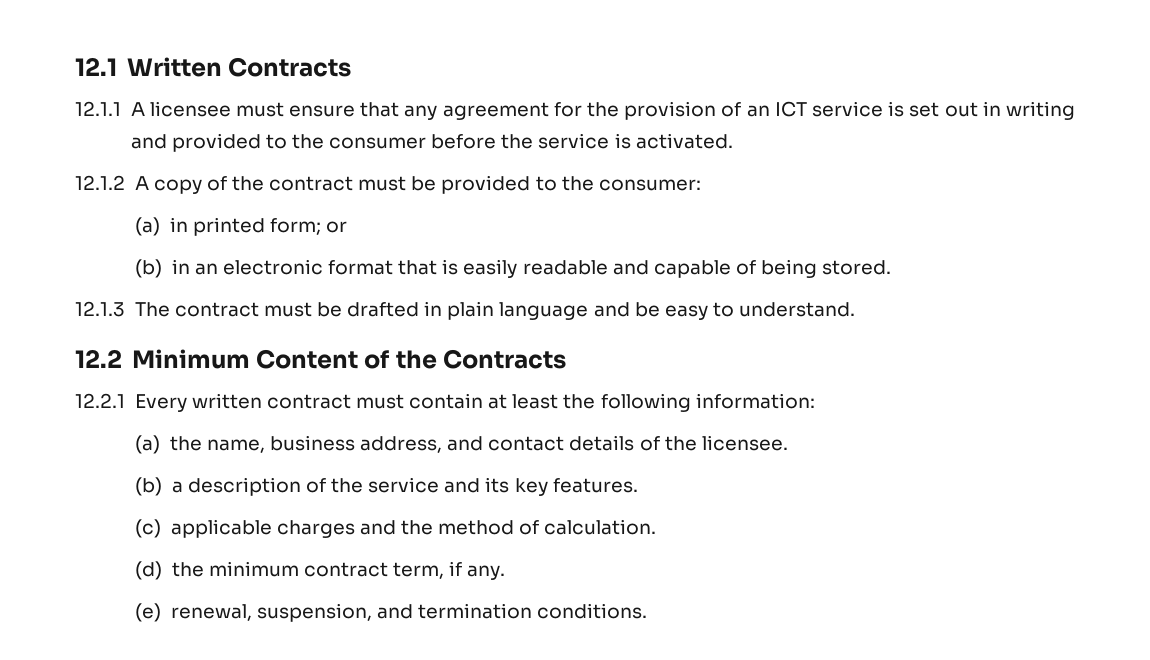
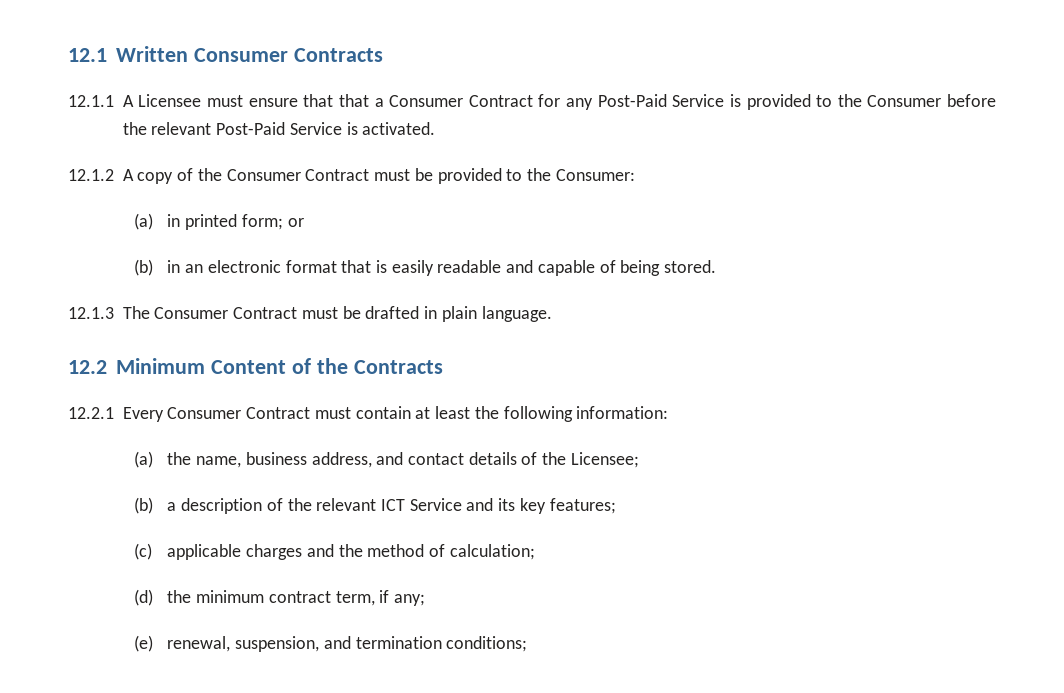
(222, 67) none -> [193,48,288,62] Consumer
[149,101,231,117] licensee -> [138,94,202,107] Licensee
[404,101,1076,120] [130,133,427,152] any agreement for the provision of an ICT service is set out in writing and provided to the consumer -> [338,94,942,110] that a Consumer Contract for any Post-Paid Service is provided to the Consumer
[538,133,610,149] service -> [151,122,342,135] relevant Post-Paid Service
[269,176,354,191] contract -> [226,169,370,181] Consumer Contract
[598,179,701,191] consumer: -> [555,169,635,181] Consumer:
[174,302,259,317] contract -> [154,307,298,319] Consumer Contract
[499,302,856,320] language and be easy to understand. -> [481,306,552,322] language.
[191,393,351,409] written contract -> [167,407,311,419] Consumer Contract
[701,435,788,451] licensee. -> [570,452,639,468] Licensee;
[368,477,440,493] service -> [316,498,462,511] relevant ICT Service
[552,478,638,493] features. -> [549,498,616,514] features;
[544,519,657,535] calculation. -> [449,544,535,560] calculation;
[467,565,506,580] any. -> [394,594,426,606] any;
[537,603,648,619] conditions. -> [446,636,528,652] conditions;

